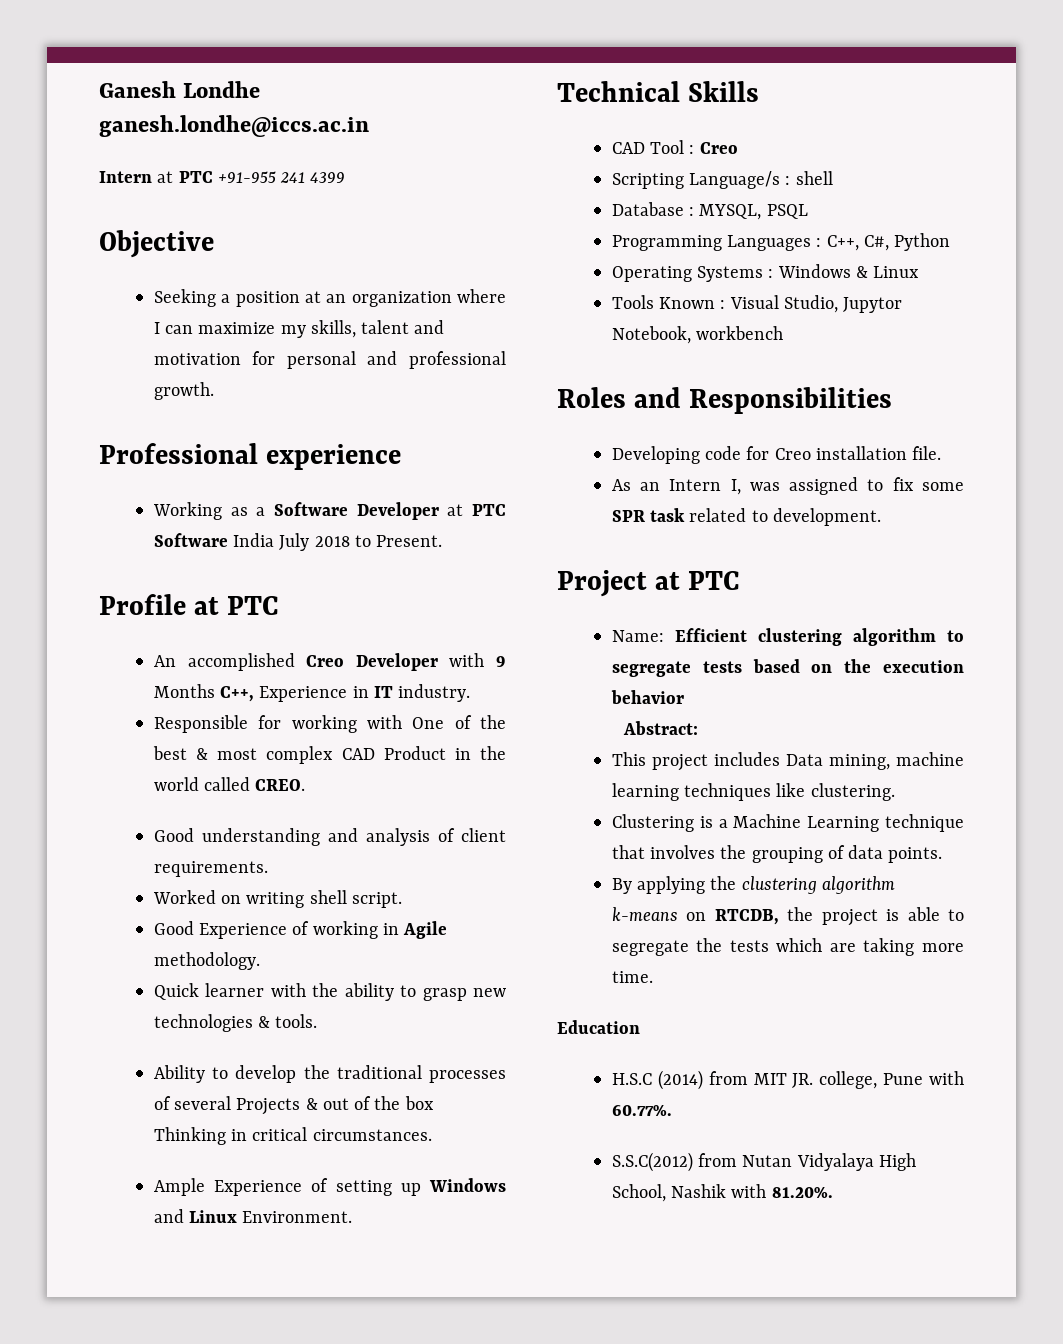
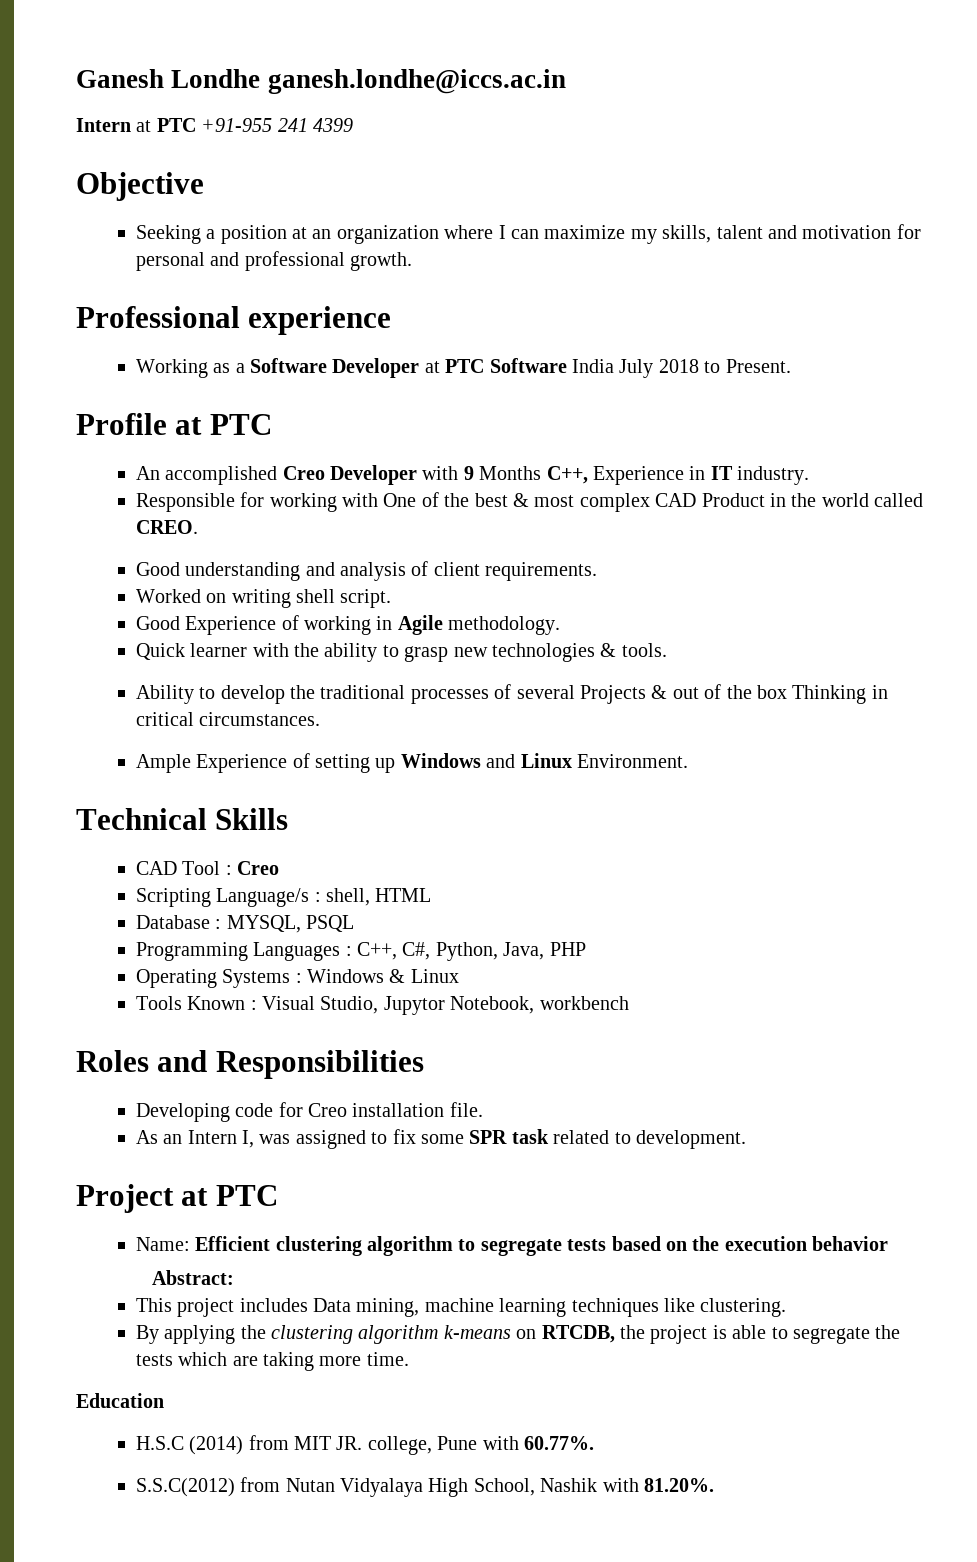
[795,171,833,185] shell -> [326,888,432,906] shell, HTML
[894,233,951,251] Python -> [435,942,586,961] Python, Java, PHP
[611,814,964,832] [611,845,943,863] // Clustering is a Machine Learning technique that involves the grouping of data points. -> (787, 1307) none

